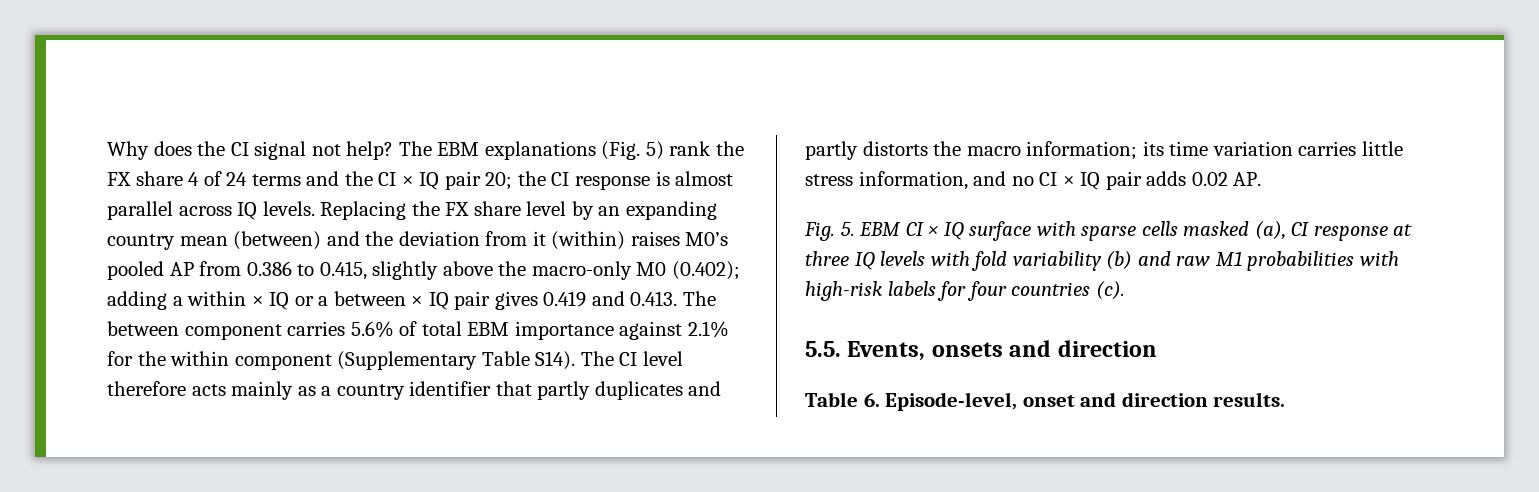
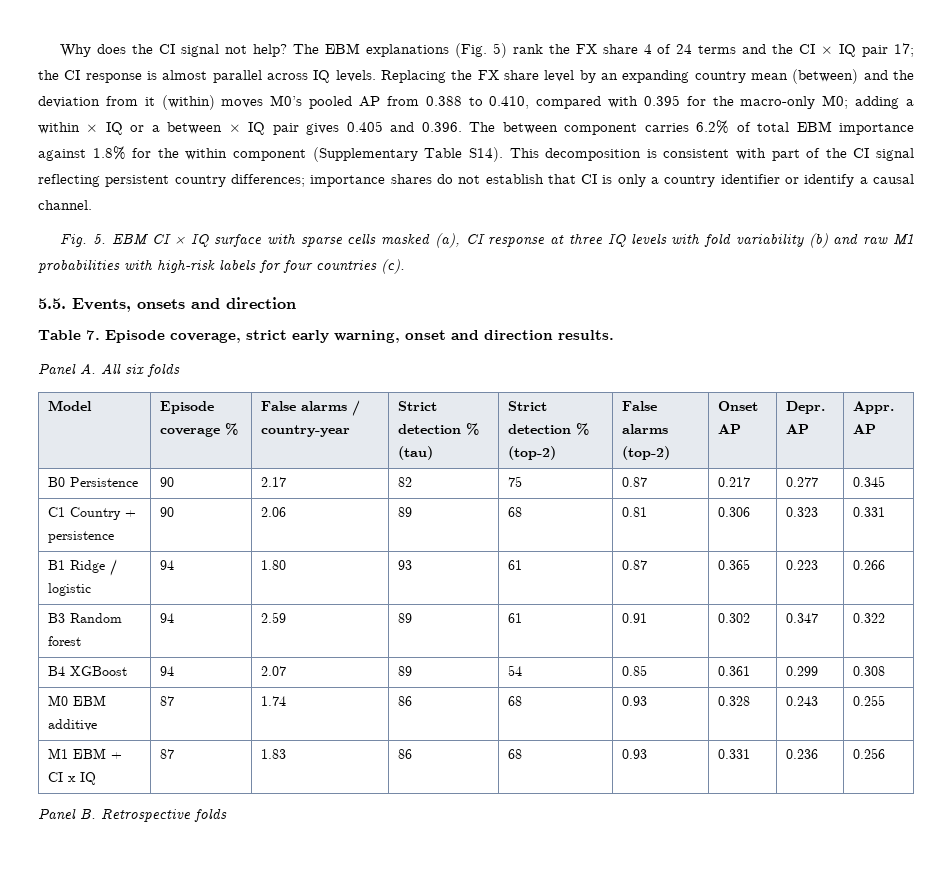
[485,172,513,190] 20; -> [894,43,915,57] 17;
[630,231,680,246] raises -> [221,99,264,108] moves
[246,261,740,280] 0.386 to 0.415, slightly above the macro-only M0 (0.402); -> [425,95,849,109] 0.388 to 0.410, compared with 0.395 for the macro-only M0;
[543,291,678,307] 0.419 and 0.413. -> [346,121,462,132] 0.405 and 0.396.
[350,321,394,338] 5.6% -> [696,120,730,134] 6.2%
[687,321,729,338] 2.1% -> [92,146,126,160] 1.8%
[580,351,683,366] [107,381,722,400] [805,141,1403,160] [805,171,1262,190] The CI level therefore acts mainly as a country identifier that partly duplicates and partly distorts the macro information; its time variation carries little stress information, and no CI × IQ pair adds 0.02 AP. -> [509,148,914,161] [38,174,914,187] [38,200,92,210] This decomposition is consistent with part of the CI signal reflecting persistent country differences; importance shares do not establish that CI is only a country identifier or identify a causal channel.
[863,392,1286,411] 6. Episode-level, onset and direction results. -> [86,330,614,343] [38,363,180,377] [47,400,92,411] [159,401,214,414] [159,423,238,437] [260,400,360,416] [260,425,350,437] [397,401,437,411] [397,423,479,435] [397,446,433,460] [507,401,547,411] [507,423,589,435] [507,446,556,460] [621,401,657,411] [621,424,668,434] [621,446,670,460] [717,401,758,411] [717,424,741,434] [785,401,825,414] [785,424,809,434] [852,401,894,414] [852,424,876,434] [47,477,138,487] [159,477,174,487] [260,477,286,487] [397,477,412,487] [507,476,522,487] [621,477,647,487] [717,477,750,487] [785,477,818,487] [852,476,885,487] [47,507,136,520] [47,531,114,543] [159,507,174,517] [260,507,286,517] [397,507,412,517] [507,507,522,517] [621,507,647,517] [717,507,750,517] [785,507,818,517] [852,507,885,517] [47,559,117,576] [47,583,91,596] [159,560,174,570] [260,560,286,570] [397,560,412,570] [507,560,522,570] [621,560,647,570] [717,559,750,570] [785,560,818,570] [852,560,885,570] [47,613,122,623] [47,636,81,646] [159,613,174,623] [260,612,286,623] [397,613,412,623] [507,613,522,623] [621,613,647,623] [717,613,750,623] [785,613,818,623] [852,613,885,623] [47,666,127,676] [159,666,174,676] [260,666,286,676] [397,666,412,676] [507,665,522,676] [621,665,647,676] [717,666,750,676] [785,666,818,676] [852,666,885,676] [47,695,106,706] [47,719,97,731] [159,696,174,706] [260,696,286,706] [397,696,412,706] [507,696,522,706] [621,696,647,706] [717,696,750,706] [785,696,818,706] [852,695,885,706] [47,748,122,759] [47,772,96,785] [159,749,174,759] [260,749,286,759] [397,749,412,759] [507,749,522,759] [621,749,647,759] [717,749,750,759] [785,749,818,759] [852,748,885,759] [38,808,227,822] 7. Episode coverage, strict early warning, onset and direction results. // Panel A. All six folds // Model | Episode coverage % | False alarms / country-year | Strict detection % (tau) | Strict detection % (top-2) | False alarms (top-2) | Onset AP | Depr. AP | Appr. AP // B0 Persistence | 90 | 2.17 | 82 | 75 | 0.87 | 0.217 | 0.277 | 0.345 // C1 Country + persistence | 90 | 2.06 | 89 | 68 | 0.81 | 0.306 | 0.323 | 0.331 // B1 Ridge / logistic | 94 | 1.80 | 93 | 61 | 0.87 | 0.365 | 0.223 | 0.266 // B3 Random forest | 94 | 2.59 | 89 | 61 | 0.91 | 0.302 | 0.347 | 0.322 // B4 XGBoost | 94 | 2.07 | 89 | 54 | 0.85 | 0.361 | 0.299 | 0.308 // M0 EBM additive | 87 | 1.74 | 86 | 68 | 0.93 | 0.328 | 0.243 | 0.255 // M1 EBM + CI x IQ | 87 | 1.83 | 86 | 68 | 0.93 | 0.331 | 0.236 | 0.256 // Panel B. Retrospective folds

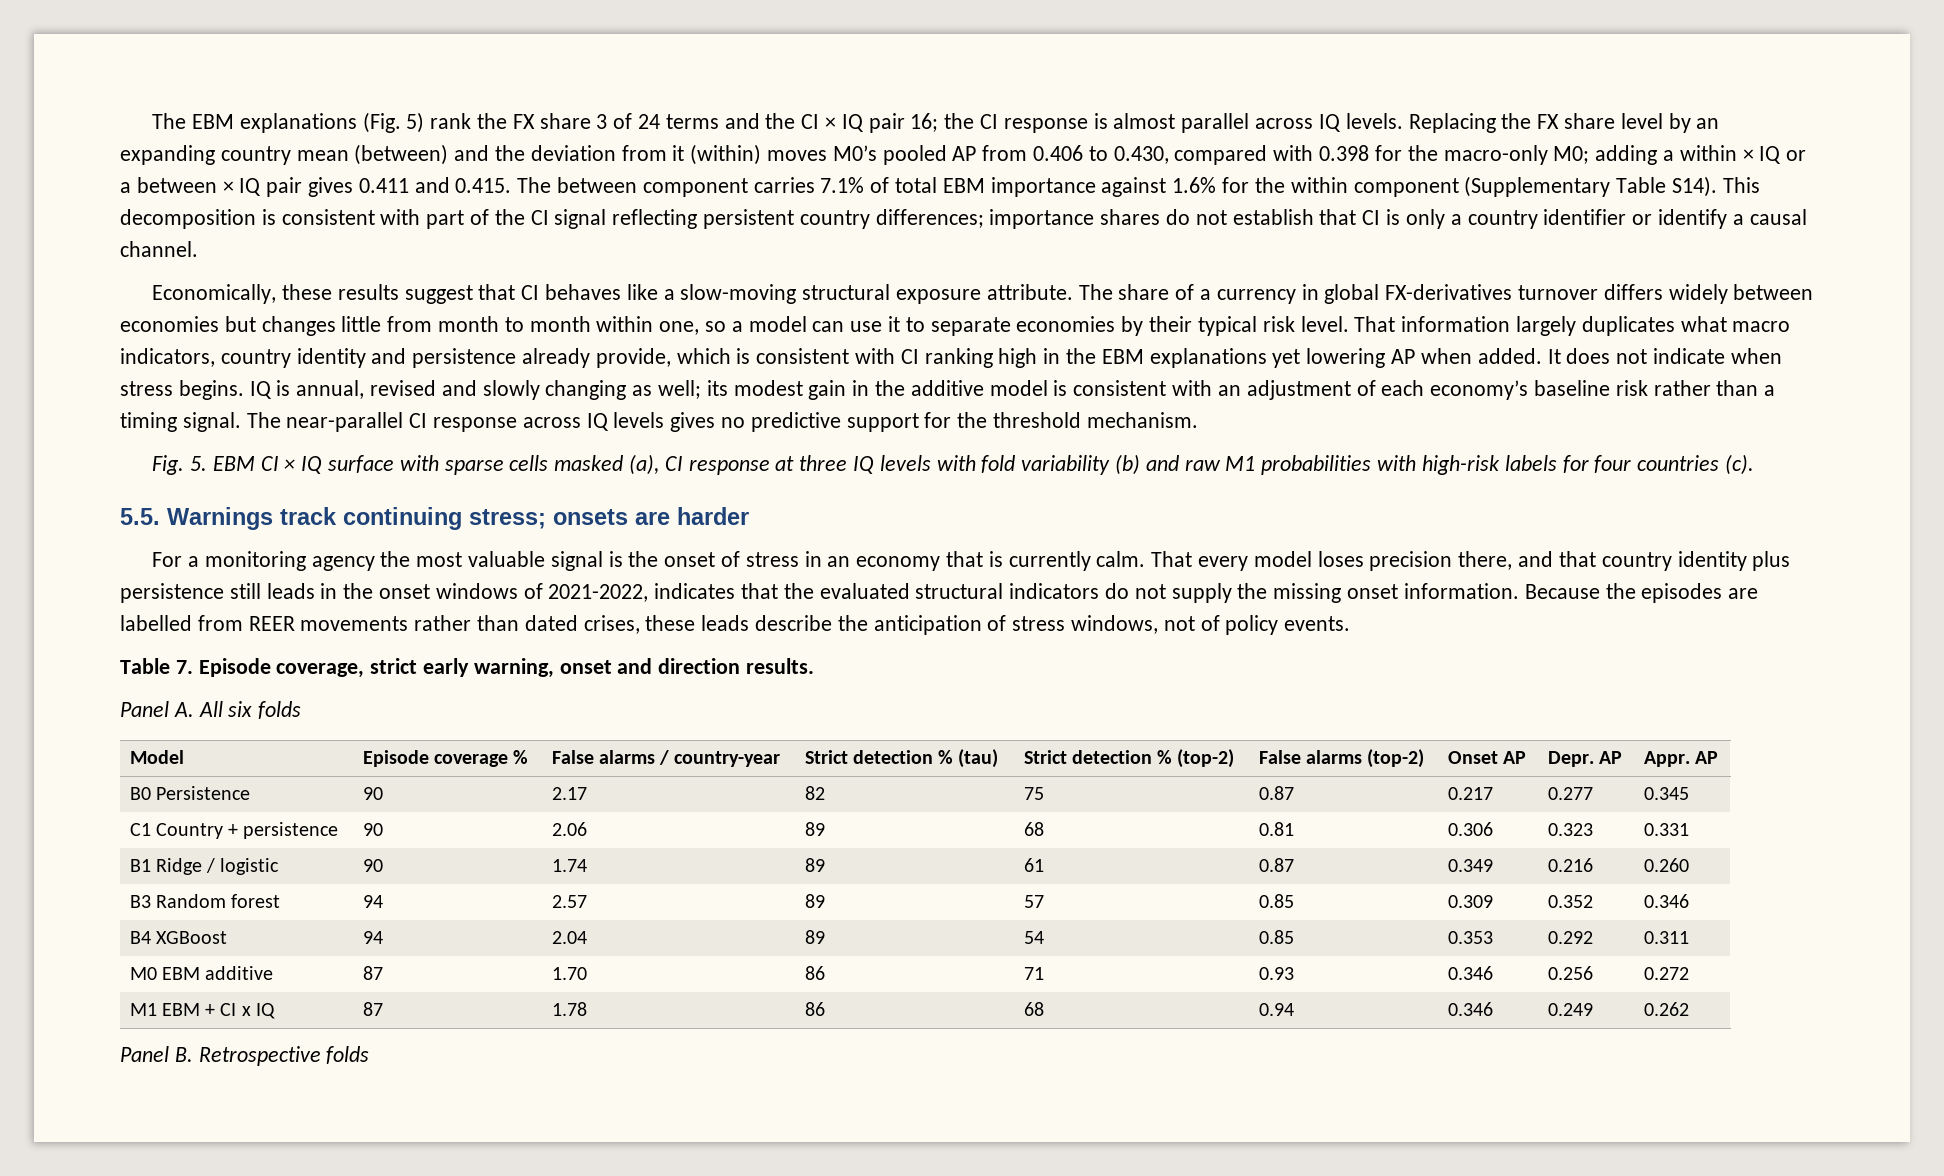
[60,44,288,57] Why does the CI signal not help? -> (152, 121) none
[643,44,652,54] 4 -> [596,114,608,129] 3
[894,43,915,57] 17; -> [910,113,939,132] 16;
[425,96,530,109] 0.388 to 0.410, -> [1033,145,1169,164] 0.406 to 0.430,
[643,95,680,106] 0.395 -> [1319,145,1370,161] 0.398
[346,121,462,132] 0.405 and 0.396. -> [358,177,512,193] 0.411 and 0.415.
[696,120,730,134] 6.2% -> [820,177,865,193] 7.1%
[92,146,126,160] 1.8% -> [1172,177,1217,193] 1.6%
(92, 205) none -> [152,284,1814,304] [120,316,1791,336] [120,348,1782,368] [120,380,1776,400] [120,412,1198,432] // Economically, these results suggest that CI behaves like a slow-moving structural exposure attribute. The share of a currency in global FX-derivatives turnover differs widely between economies but changes little from month to month within one, so a model can use it to separate economies by their typical risk level. That information largely duplicates what macro indicators, country identity and persistence already provide, which is consistent with CI ranking high in the EBM explanations yet lowering AP when added. It does not indicate when stress begins. IQ is annual, revised and slowly changing as well; its modest gain in the additive model is consistent with an adjustment of each economy’s baseline risk rather than a timing signal. The near-parallel CI response across IQ levels gives no predictive support for the threshold mechanism.
[72,297,296,312] Events, onsets and direction -> [167,507,749,530] [152,551,1791,571] [120,583,1759,603] [120,615,1351,635] Warnings track continuing stress; onsets are harder // For a monitoring agency the most valuable signal is the onset of stress in an economy that is currently calm. That every model loses precision there, and that country identity plus persistence still leads in the onset windows of 2021-2022, indicates that the evaluated structural indicators do not supply the missing onset information. Because the episodes are labelled from REER movements rather than dated crises, these leads describe the anticipation of stress windows, not of policy events.
[159,560,174,570] [260,560,286,570] [397,560,412,570] 94 | 1.80 | 93 -> [362,859,383,872] [551,859,587,872] [804,858,825,872] 90 | 1.74 | 89
[717,559,750,570] [785,560,818,570] [852,560,885,570] 0.365 | 0.223 | 0.266 -> [1447,859,1493,872] [1547,858,1593,872] [1643,858,1689,872] 0.349 | 0.216 | 0.260
[260,612,286,623] [397,613,412,623] [507,613,522,623] [621,613,647,623] [717,613,750,623] [785,613,818,623] [852,613,885,623] 2.59 | 89 | 61 | 0.91 | 0.302 | 0.347 | 0.322 -> [551,895,587,908] [804,894,825,908] [1023,895,1044,908] [1258,894,1294,908] [1447,895,1493,908] [1547,895,1593,908] [1643,894,1689,908] 2.57 | 89 | 57 | 0.85 | 0.309 | 0.352 | 0.346
[260,666,286,676] 2.07 -> [551,931,587,944] 2.04
[717,666,750,676] [785,666,818,676] [852,666,885,676] 0.361 | 0.299 | 0.308 -> [1447,931,1493,944] [1547,931,1593,944] [1643,931,1689,944] 0.353 | 0.292 | 0.311
[260,696,286,706] [397,696,412,706] [507,696,522,706] [621,696,647,706] [717,696,750,706] [785,696,818,706] [852,695,885,706] 1.74 | 86 | 68 | 0.93 | 0.328 | 0.243 | 0.255 -> [551,967,587,980] [804,966,825,980] [1023,967,1044,980] [1258,967,1294,980] [1447,966,1493,980] [1547,966,1593,980] [1643,967,1689,980] 1.70 | 86 | 71 | 0.93 | 0.346 | 0.256 | 0.272
[260,749,286,759] [397,749,412,759] [507,749,522,759] [621,749,647,759] [717,749,750,759] [785,749,818,759] [852,748,885,759] 1.83 | 86 | 68 | 0.93 | 0.331 | 0.236 | 0.256 -> [551,1002,587,1016] [804,1002,825,1016] [1023,1002,1044,1016] [1258,1003,1294,1016] [1447,1002,1493,1016] [1547,1003,1593,1016] [1643,1002,1689,1016] 1.78 | 86 | 68 | 0.94 | 0.346 | 0.249 | 0.262

